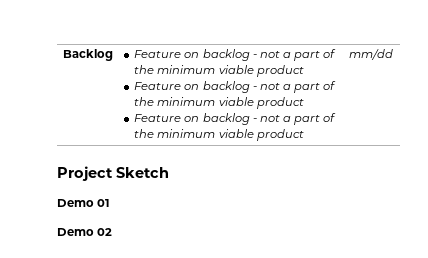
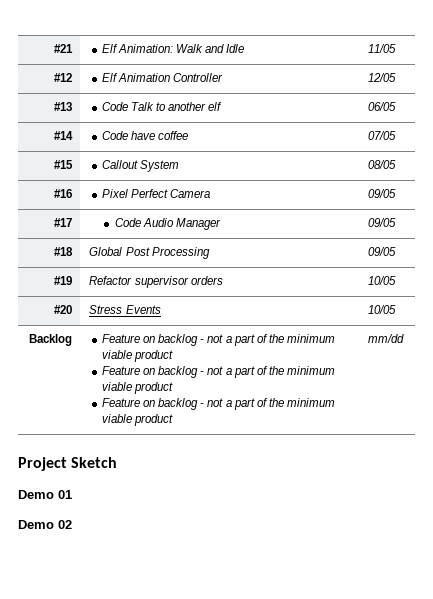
(63, 55) none -> [53,44,73,53] [102,44,245,53] [368,44,397,53] [53,73,72,82] [102,73,224,82] [368,73,397,82] [53,102,72,111] [102,102,223,111] [368,102,397,111] [53,131,73,140] [102,131,189,140] [368,131,397,140] [53,160,73,169] [102,160,180,172] [368,160,397,169] [53,189,72,198] [102,189,211,198] [368,189,397,198] [53,218,72,227] [114,218,221,230] [368,218,397,227] [53,247,73,256] [89,247,210,259] [368,247,397,256] [53,276,72,285] [89,276,223,288] [368,276,397,285] [53,305,72,314] [89,305,161,314] [368,305,397,314] #21 | Elf Animation: Walk and Idle | 11/05 // #12 | Elf Animation Controller | 12/05 // #13 | Code Talk to another elf | 06/05 // #14 | Code have coffee | 07/05 // #15 | Callout System | 08/05 // #16 | Pixel Perfect Camera | 09/05 // #17 | Code Audio Manager | 09/05 // #18 | Global Post Processing | 09/05 // #19 | Refactor supervisor orders | 10/05 // #20 | Stress Events | 10/05 //

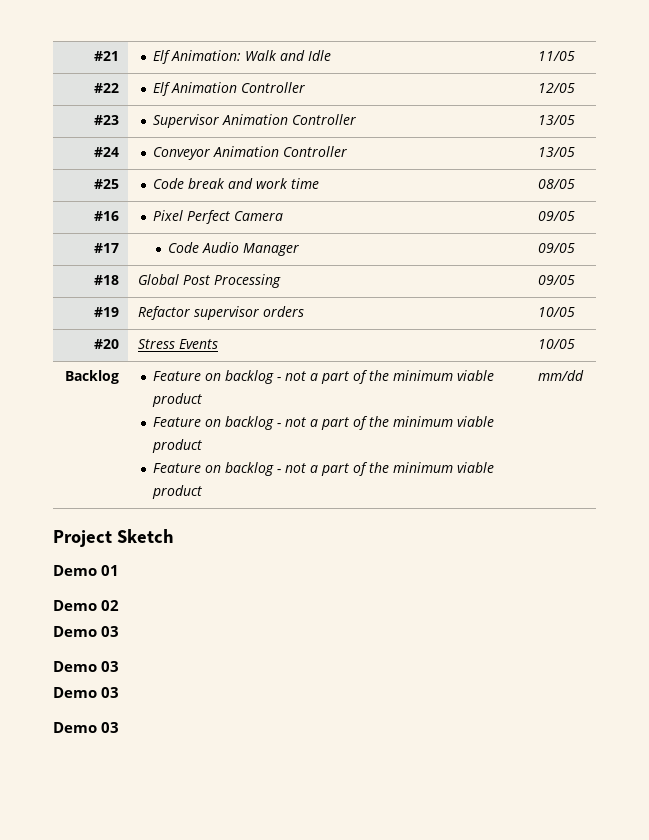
[53,73,72,82] #12 -> [93,83,119,93] #22
[53,102,72,111] [102,102,223,111] [368,102,397,111] [53,131,73,140] [102,131,189,140] [368,131,397,140] [53,160,73,169] [102,160,180,172] #13 | Code Talk to another elf | 06/05 // #14 | Code have coffee | 07/05 // #15 | Callout System -> [93,115,119,125] [153,114,357,128] [538,115,576,125] [93,147,119,157] [153,146,348,160] [538,147,576,157] [93,179,119,189] [153,178,320,189] #23 | Supervisor Animation Controller | 13/05 // #24 | Conveyor Animation Controller | 13/05 // #25 | Code break and work time
(72, 524) none -> [53,626,120,637] [53,661,120,672] [53,687,120,698] [53,722,120,733] // Demo 03 // Demo 03 // Demo 03 // Demo 03

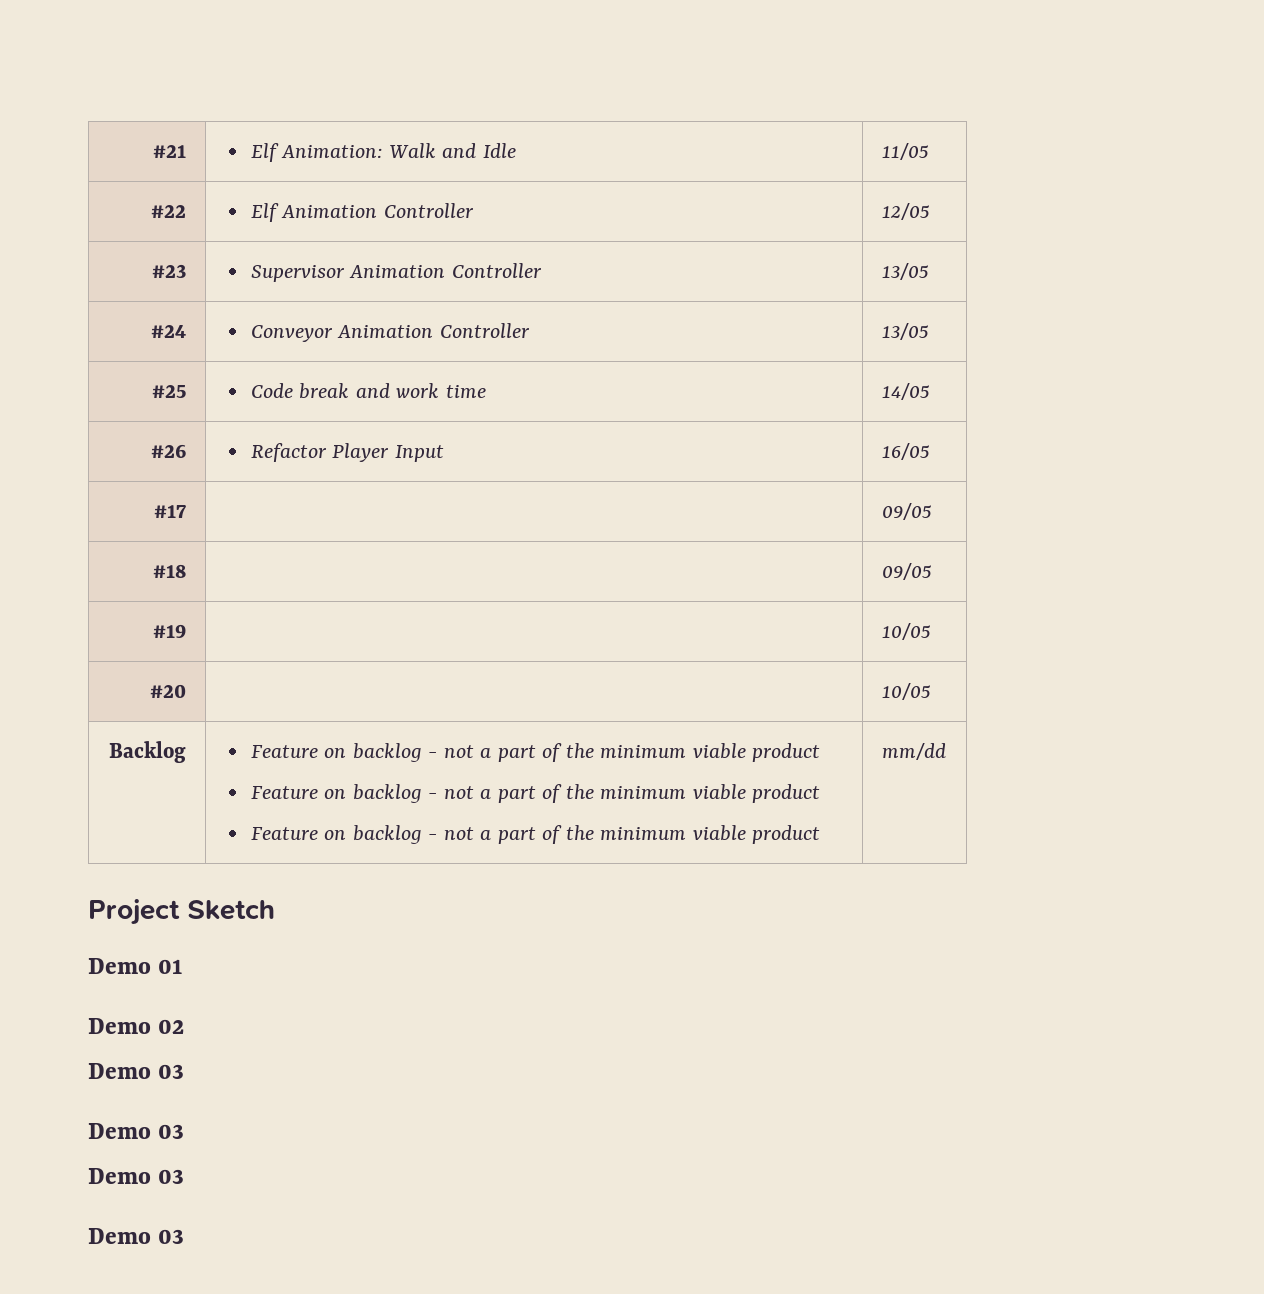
[538,179,576,189] [93,211,119,221] [153,210,284,224] [538,211,576,221] [93,243,119,253] [168,242,300,256] 08/05 // #16 | Pixel Perfect Camera | 09/05 // #17 | Code Audio Manager -> [881,383,930,400] [151,444,187,458] [250,443,444,462] [881,443,930,460] [154,505,187,518] 14/05 // #26 | Refactor Player Input | 16/05 // #17 |
[138,274,282,288] Global Post Processing -> (187, 571) none
[138,306,305,320] Refactor supervisor orders -> (187, 631) none
[138,339,219,349] Stress Events -> (187, 691) none

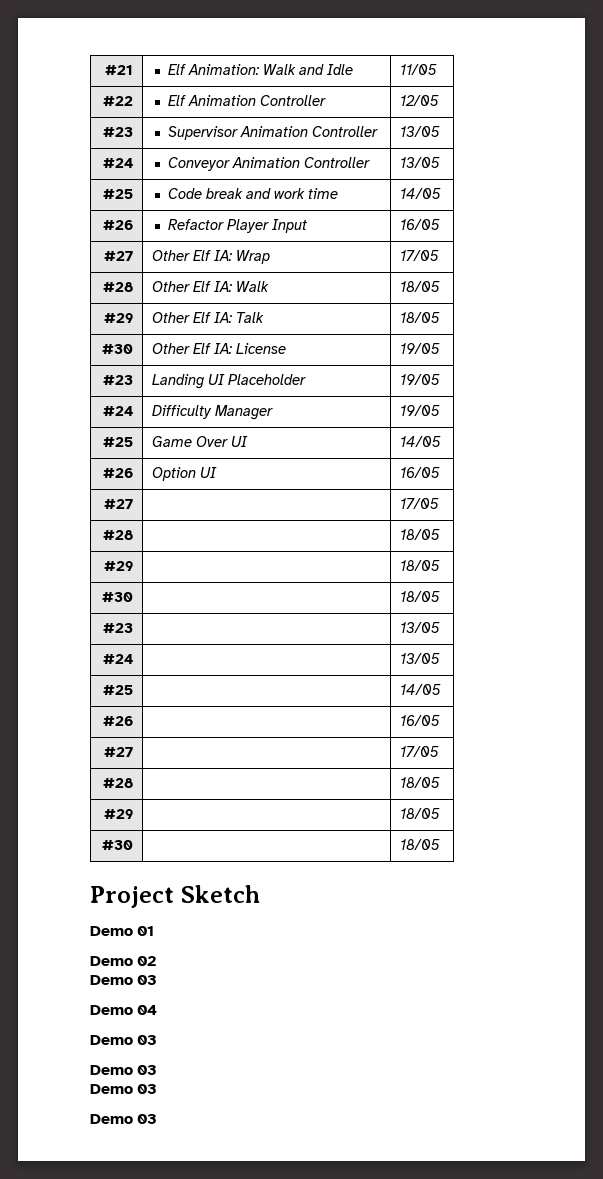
[154,505,187,518] [881,503,932,520] [153,564,187,578] [881,563,932,580] [153,624,187,638] [881,623,931,640] [150,684,187,698] [881,683,931,700] [109,741,187,763] [250,743,821,762] [250,784,821,803] [250,825,821,844] [881,743,946,760] #17 | | 09/05 // #18 | | 09/05 // #19 | | 10/05 // #20 | | 10/05 // Backlog | Feature on backlog - not a part of the minimum viable product // Feature on backlog - not a part of the minimum viable product // Feature on backlog - not a part of the minimum viable product | mm/dd -> [103,251,133,261] [152,250,271,264] [400,250,440,261] [102,282,133,292] [152,281,270,292] [400,281,441,292] [103,313,133,323] [152,312,265,323] [400,312,441,323] [101,344,133,354] [152,343,287,354] [400,343,441,354] [102,375,133,385] [152,374,307,389] [400,374,441,385] [102,406,133,416] [152,405,274,420] [400,405,441,416] [102,437,133,447] [152,436,249,447] [400,436,442,447] [102,468,133,478] [152,467,218,481] [400,467,441,478] [103,499,133,509] [400,498,440,509] [102,530,133,540] [400,529,441,540] [103,561,133,571] [400,560,441,571] [101,592,133,602] [400,591,441,602] [102,623,133,633] [400,622,441,633] [102,654,133,664] [400,653,441,664] [102,685,133,695] [400,684,442,695] [102,716,133,726] [400,715,441,726] [103,747,133,757] [400,746,440,757] [102,778,133,788] [400,777,441,788] [103,809,133,819] [400,808,441,819] [101,840,133,850] [400,839,441,850] #27 | Other Elf IA: Wrap | 17/05 // #28 | Other Elf IA: Walk | 18/05 // #29 | Other Elf IA: Talk | 18/05 // #30 | Other Elf IA: License | 19/05 // #23 | Landing UI Placeholder | 19/05 // #24 | Difficulty Manager | 19/05 // #25 | Game Over UI | 14/05 // #26 | Option UI | 16/05 // #27 | | 17/05 // #28 | | 18/05 // #29 | | 18/05 // #30 | | 18/05 // #23 | | 13/05 // #24 | | 13/05 // #25 | | 14/05 // #26 | | 16/05 // #27 | | 17/05 // #28 | | 18/05 // #29 | | 18/05 // #30 | | 18/05
[88,1123,185,1139] [88,1168,185,1184] [88,1228,185,1244] // Demo 03 // Demo 03 // Demo 03 -> [90,1005,158,1015] [90,1035,158,1045] [90,1065,158,1075] [90,1084,158,1094] [90,1114,158,1124] // Demo 04 // Demo 03 // Demo 03 // Demo 03 // Demo 03

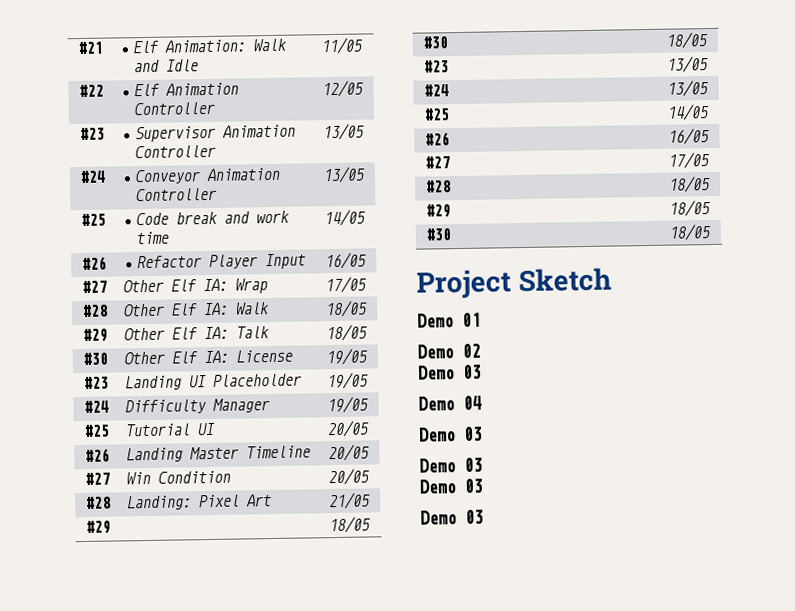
[152,436,249,447] [400,436,442,447] [102,468,133,478] [152,467,218,481] [400,467,441,478] [103,499,133,509] [400,498,440,509] [102,530,133,540] [400,529,441,540] Game Over UI | 14/05 // #26 | Option UI | 16/05 // #27 | | 17/05 // #28 | | 18/05 -> [125,422,217,437] [327,420,371,438] [84,448,110,462] [126,445,312,463] [328,444,371,462] [84,472,110,485] [126,470,232,485] [328,468,371,486] [85,496,111,509] [126,494,273,511] [328,492,372,510] Tutorial UI | 20/05 // #26 | Landing Master Timeline | 20/05 // #27 | Win Condition | 20/05 // #28 | Landing: Pixel Art | 21/05

